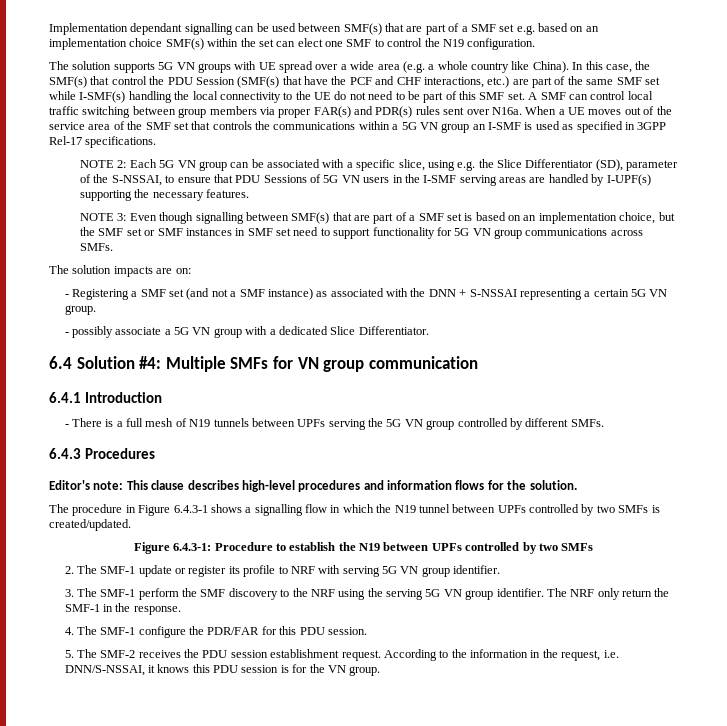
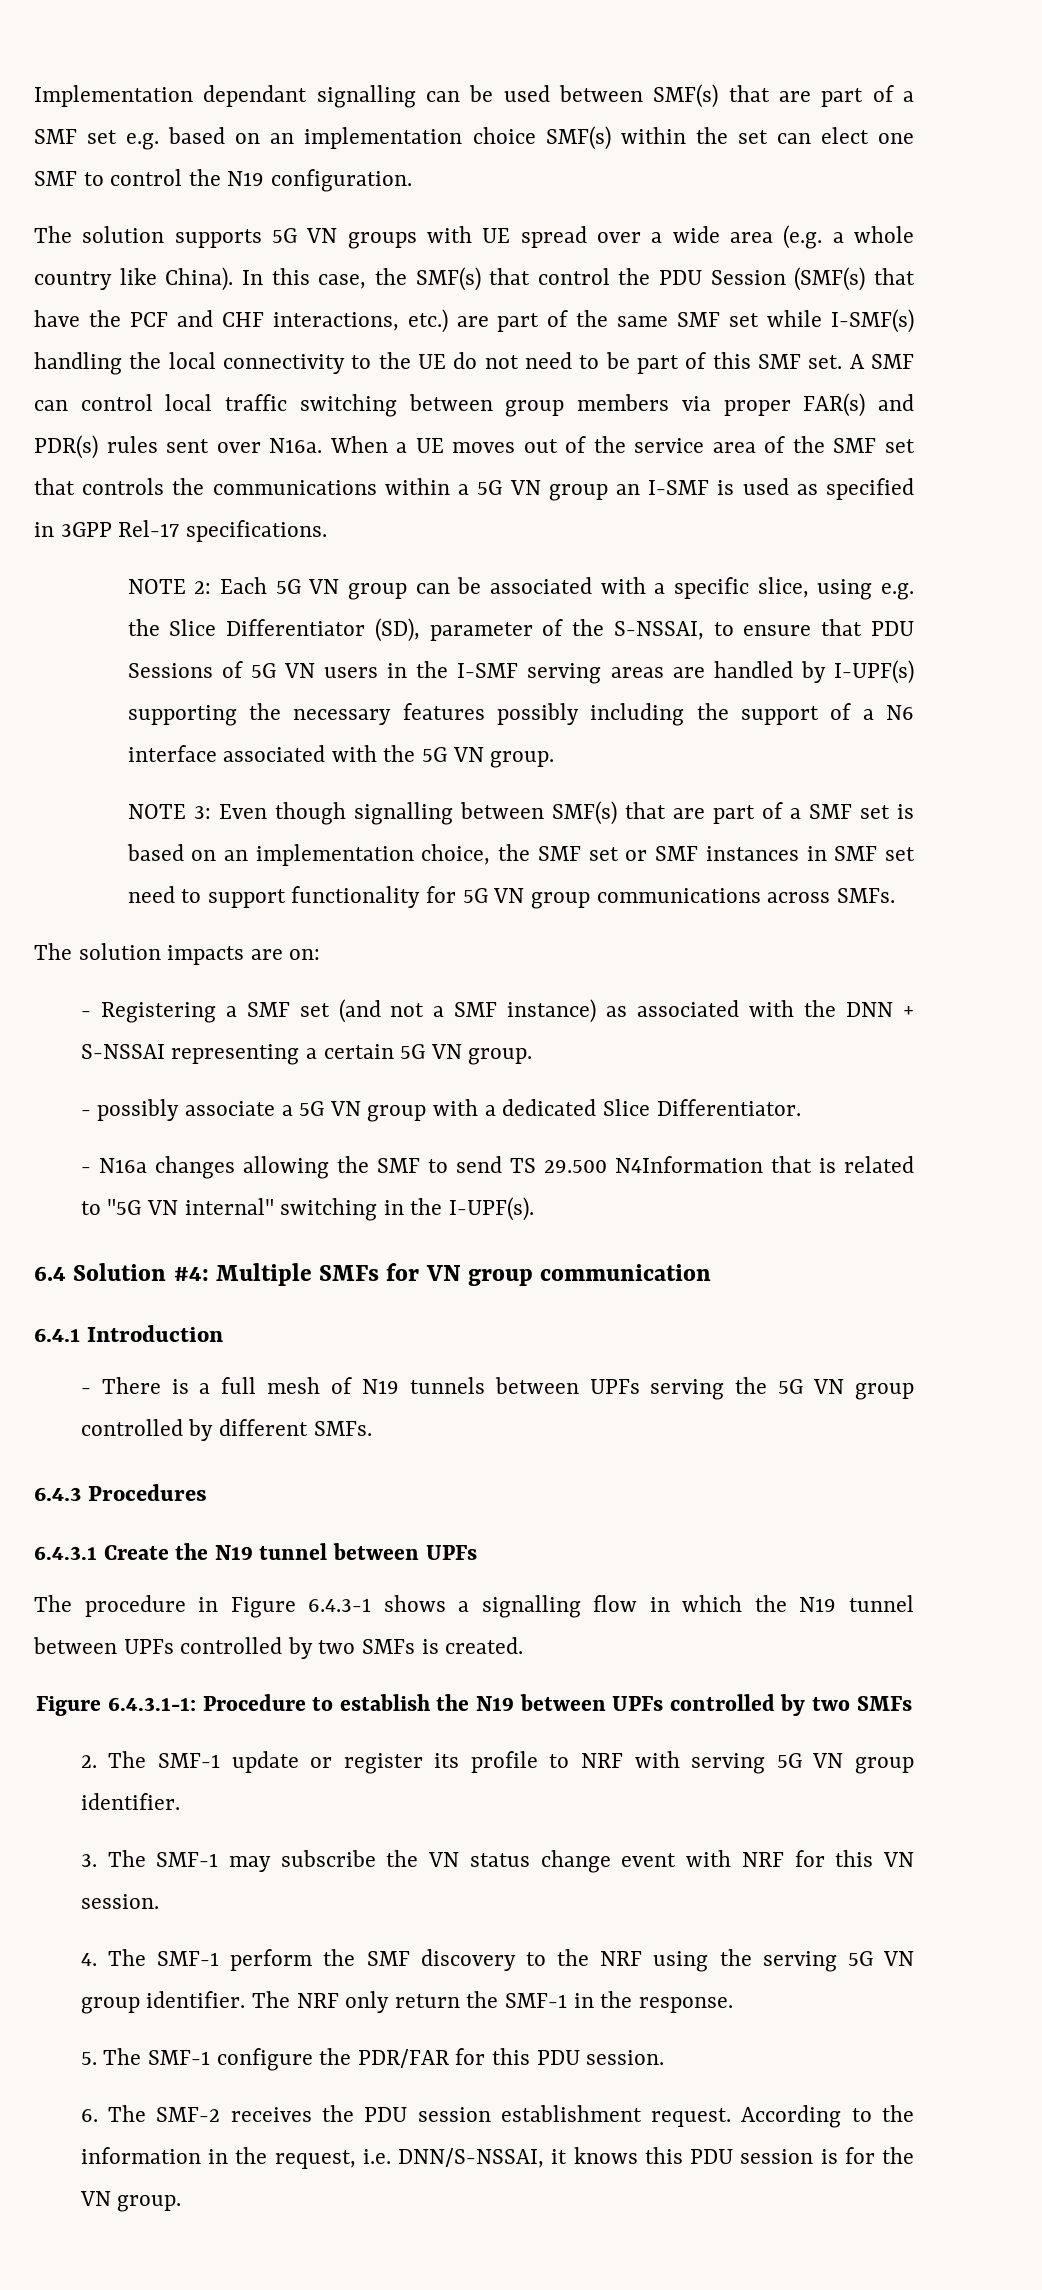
[206,189,250,198] features. -> [402,703,915,726] [127,745,555,768] features possibly including the support of a N6 interface associated with the 5G VN group.
[658,212,675,221] but -> (491, 854) none
(429, 330) none -> [80,1156,914,1179] [80,1197,535,1221] // - N16a changes allowing the SMF to send TS 29.500 N4Information that is related to "5G VN internal" switching in the I-UPF(s).
[49,480,577,492] Editor's note: This clause describes high-level procedures and information flows for the solution. -> [34,1543,477,1560] 6.4.3.1 Create the N19 tunnel between UPFs
[49,519,131,531] [133,542,212,554] created/updated. // Figure 6.4.3-1: -> [445,1637,524,1654] [36,1696,196,1716] created. // Figure 6.4.3.1-1:
(136, 593) none -> [228,1850,914,1873] [80,1894,159,1909] [80,1949,220,1966] may subscribe the VN status change event with NRF for this VN session. // 4. The SMF-1
[64,627,74,635] 4. -> [80,2052,97,2065] 5.
[64,650,74,658] 5. -> [80,2109,98,2122] 6.

